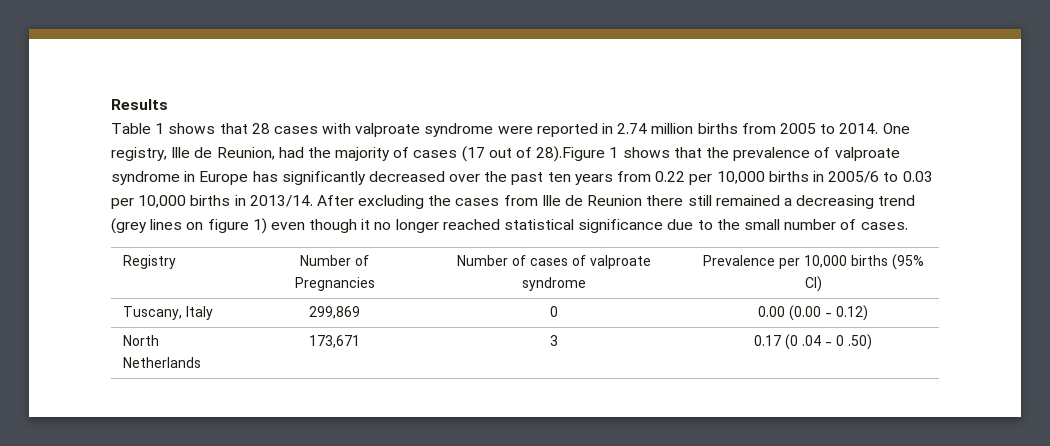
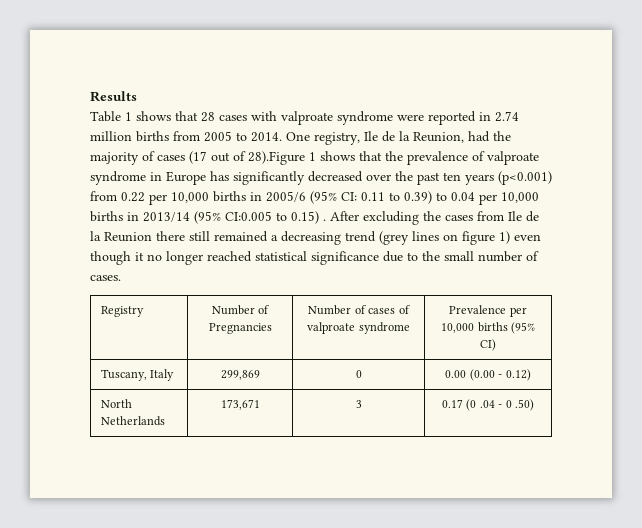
[171,147,213,158] Ille de -> [364,131,410,142] Ile de la
(613, 179) none -> [498,171,552,185] (p<0.001)
[883,171,933,182] [111,195,313,209] to 0.03 per 10,000 births in 2013/14. -> [310,191,539,205] [90,211,326,224] (95% CI: 0.11 to 0.39) to 0.04 per 10,000 births in 2013/14 (95% CI:0.005 to 0.15) .
[541,195,584,206] Ille de -> [508,211,539,222] [90,231,101,241] Ile de la

